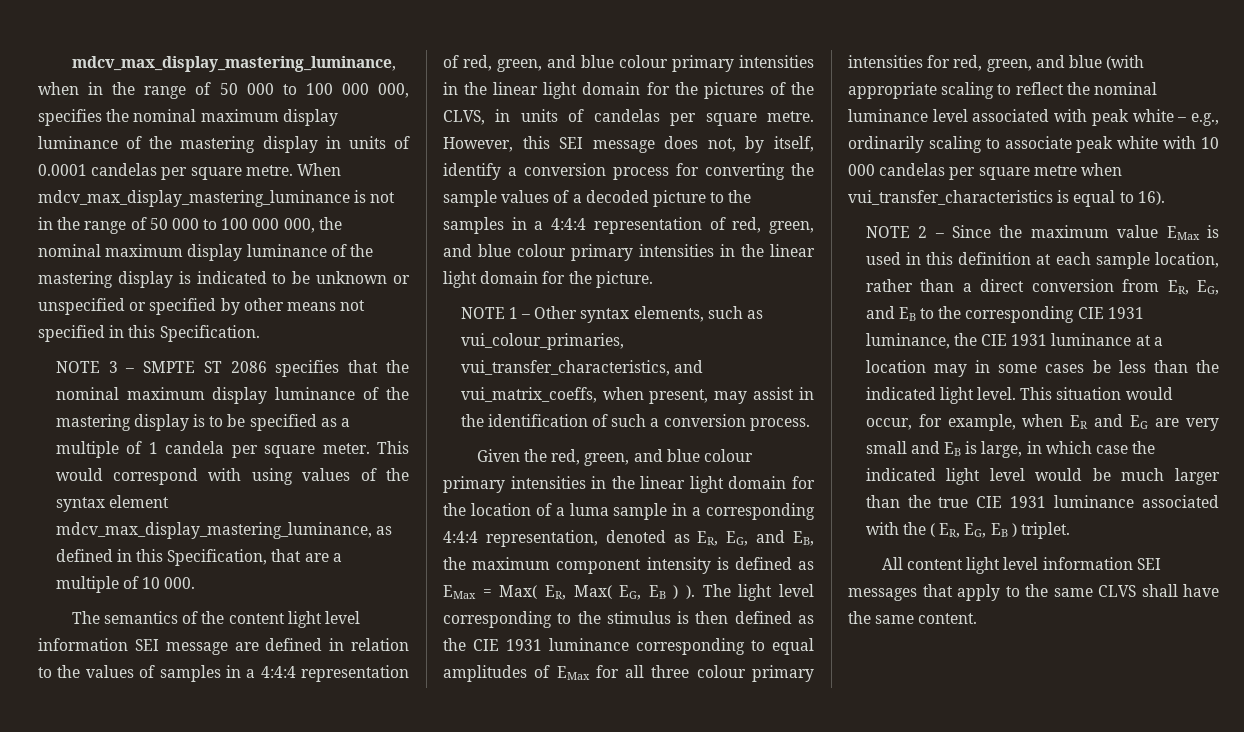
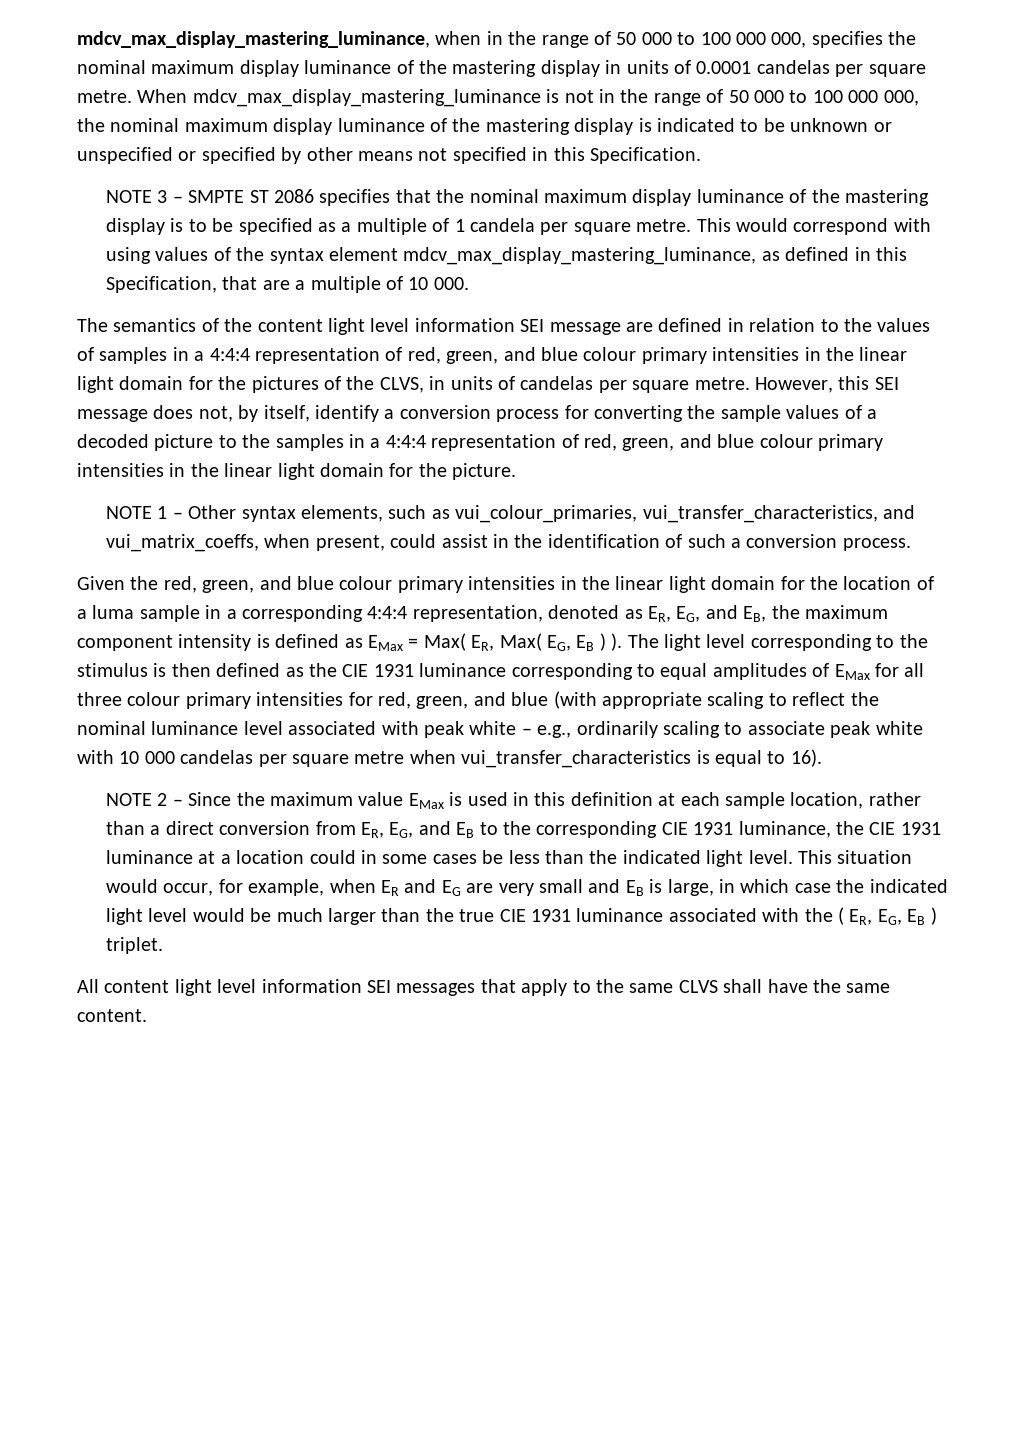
[322,443,370,454] meter. -> [636,219,692,232] metre.
[714,391,748,404] may -> [390,534,437,548] could
[933,364,967,377] may -> [309,850,356,864] could

